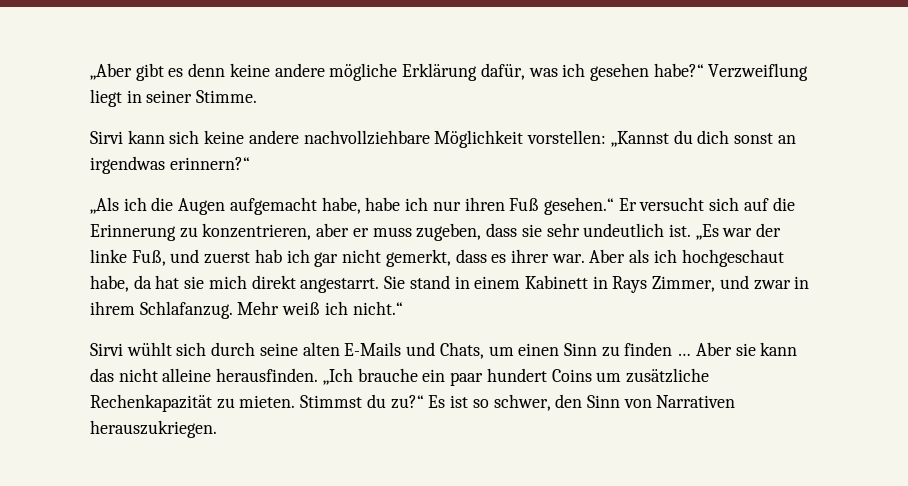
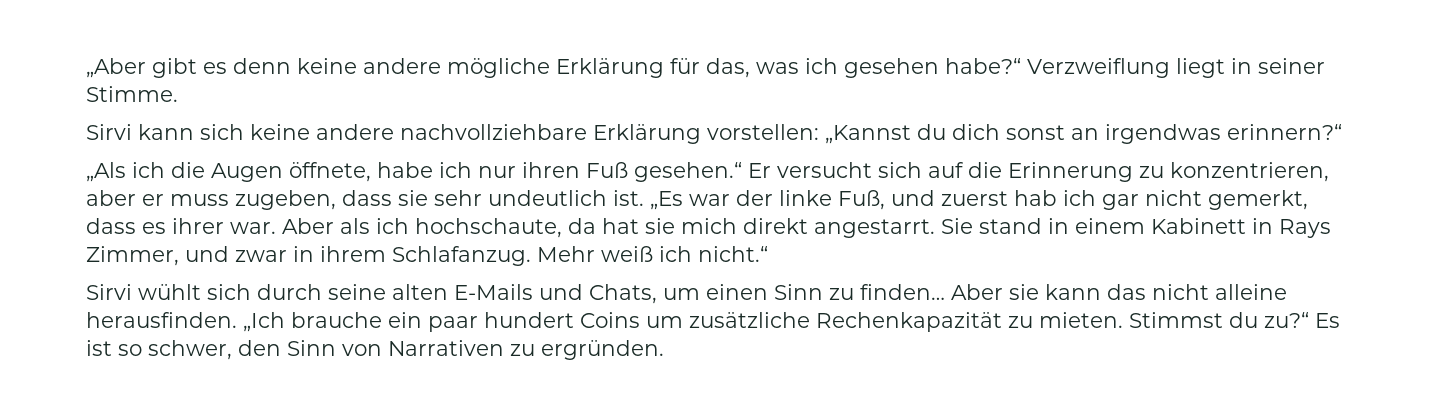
[480,63,525,80] dafür, -> [670,58,750,78] für das,
[434,130,524,148] Möglichkeit -> [593,124,701,144] Erklärung
[229,197,361,215] aufgemacht habe, -> [289,162,371,182] öffnete,
[681,249,784,267] [90,275,129,292] hochgeschaut habe, -> [415,218,562,238] hochschaute,
[624,342,692,356] finden … -> [860,284,945,300] finden…
[90,420,217,438] herauszukriegen. -> [510,340,664,360] zu ergründen.

